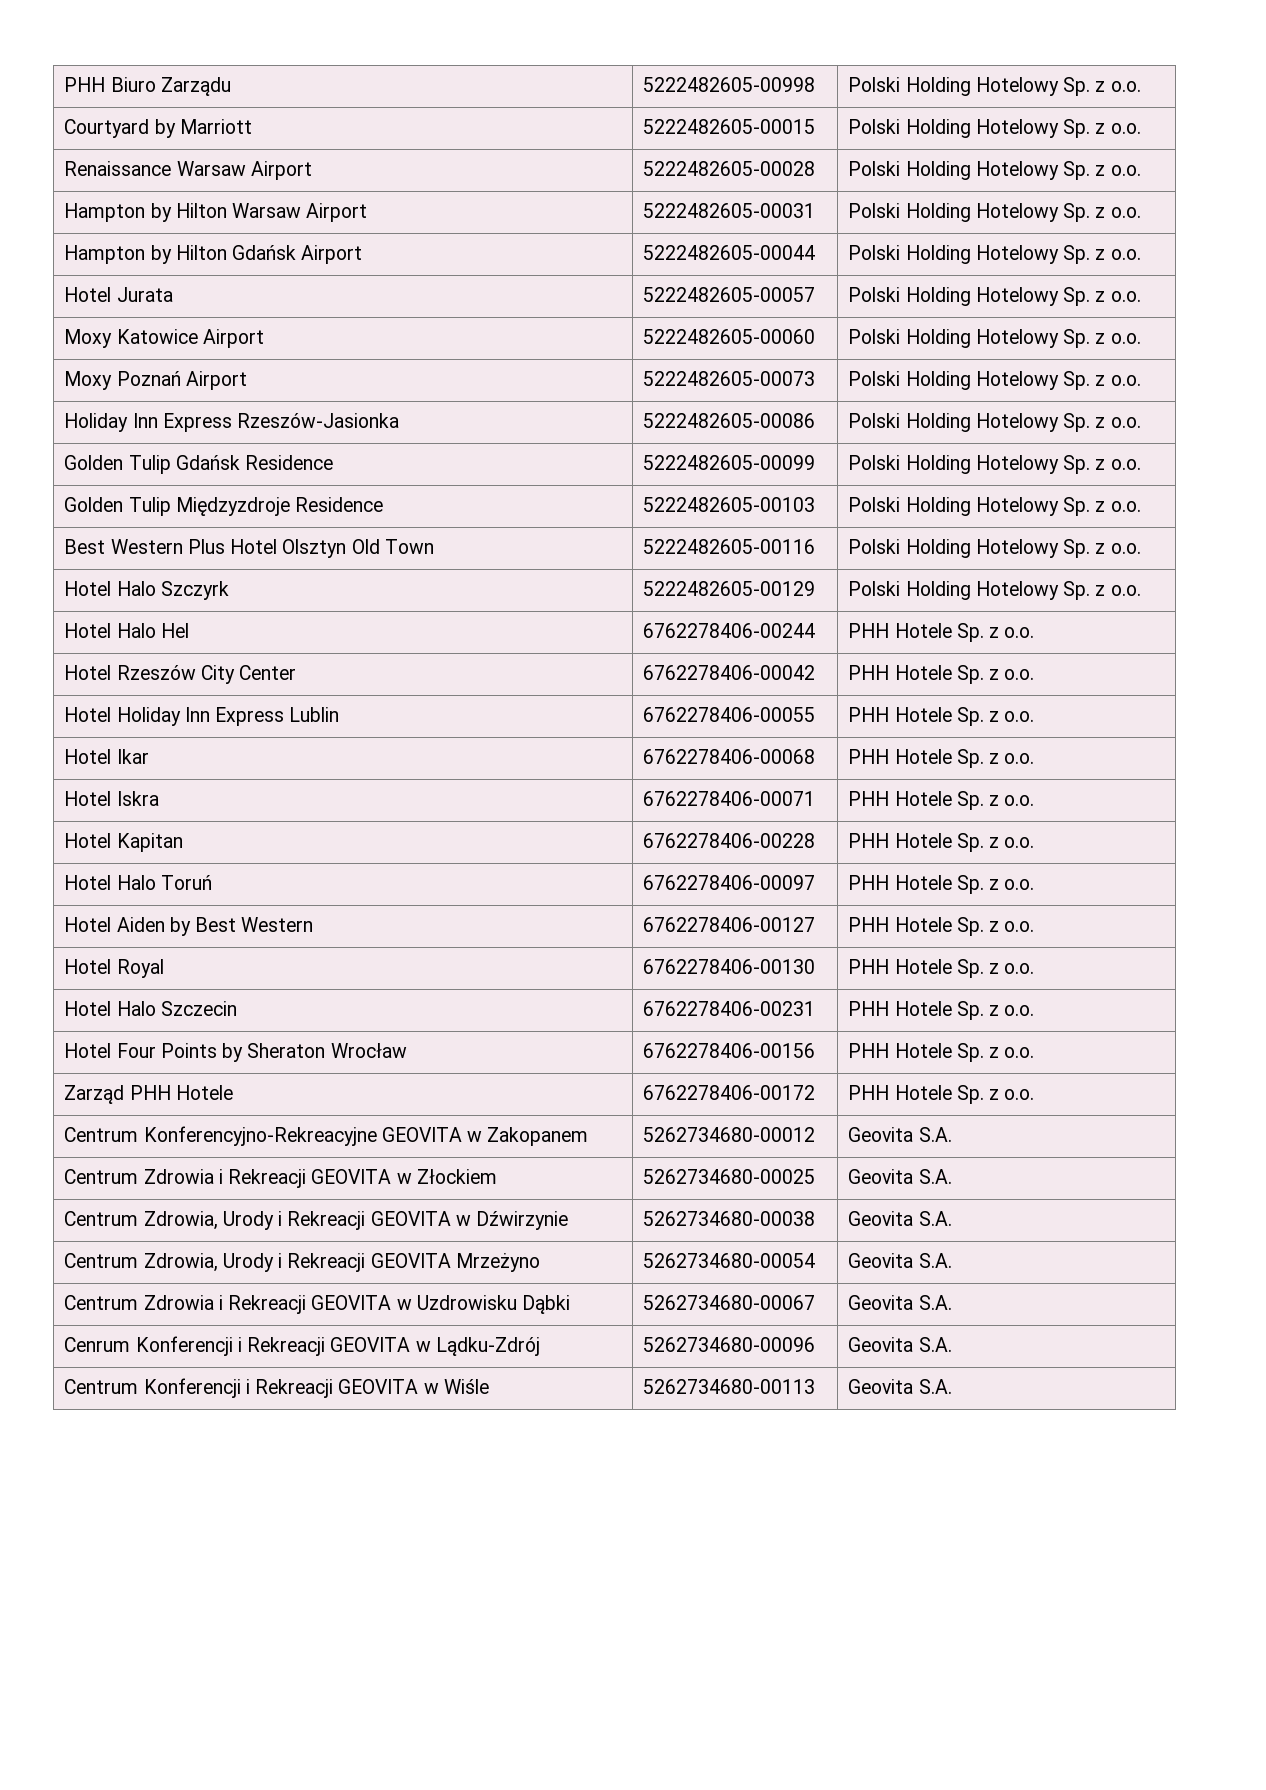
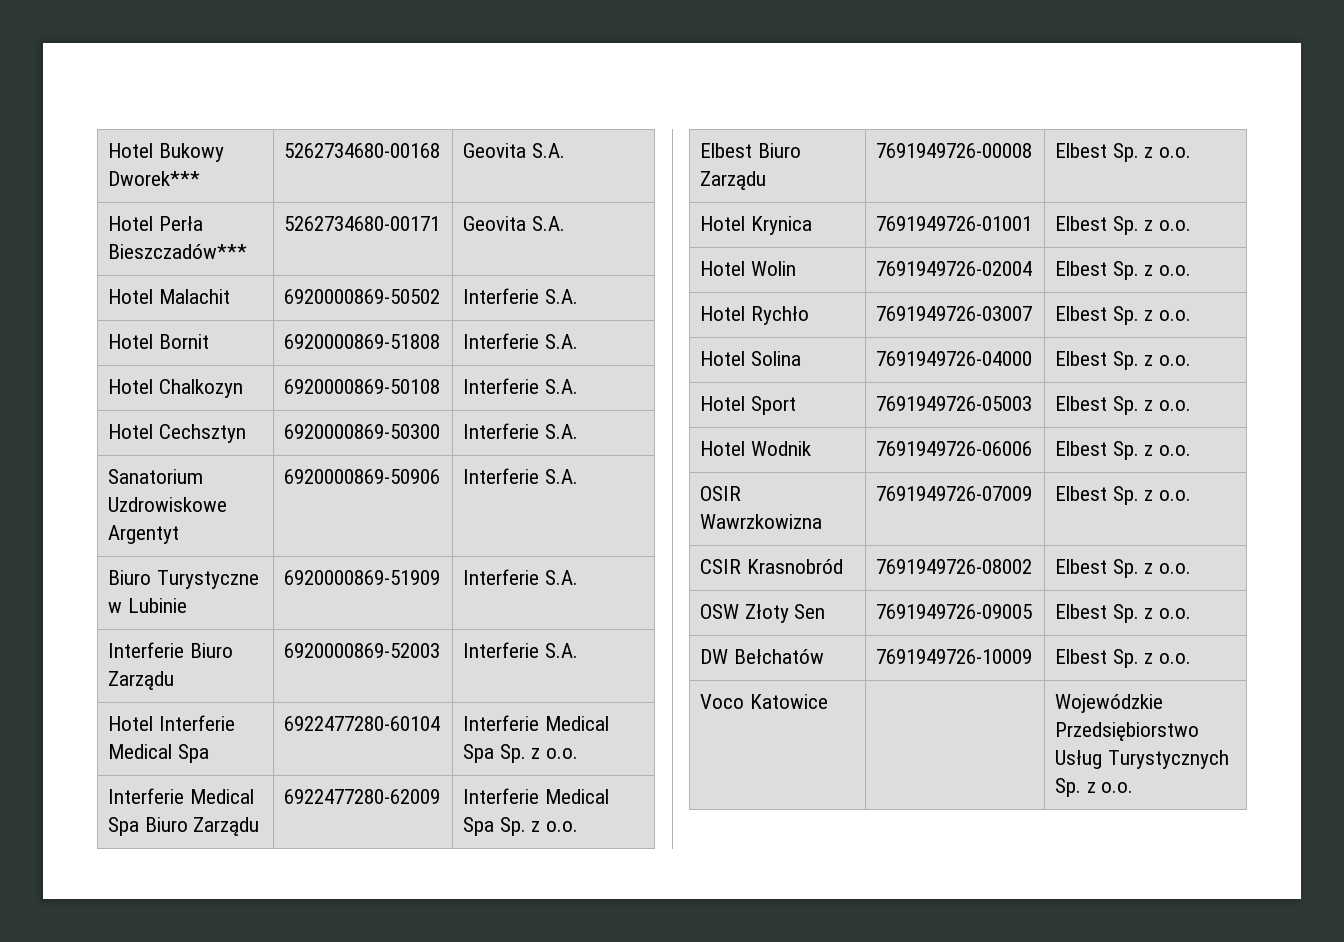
[64,77,231,96] [643,77,816,92] [848,77,1141,96] [64,119,252,138] [643,119,816,134] [848,119,1141,138] [64,161,312,180] [643,161,816,176] [848,161,1141,180] [64,203,368,222] [643,203,816,218] [848,203,1141,222] [64,245,363,264] [643,245,816,260] [848,245,1141,264] [64,287,173,302] [643,287,816,302] [848,287,1141,306] [64,329,264,348] [643,329,816,344] [848,329,1141,348] [64,371,247,390] [643,371,816,386] [848,371,1141,390] [64,413,400,432] [643,413,816,428] [848,413,1141,432] [64,455,334,474] [643,455,816,470] [848,455,1141,474] [64,497,384,516] [643,497,816,512] [848,497,1141,516] [64,539,435,558] [643,539,816,554] [848,539,1141,558] [64,581,229,600] [643,581,816,596] [848,581,1141,600] [64,623,189,638] [643,623,816,638] [848,623,1035,642] [64,665,297,684] [643,665,816,680] [848,665,1035,684] [64,707,340,726] [643,707,816,722] [848,707,1035,726] [64,749,149,764] [643,749,816,764] [848,749,1035,768] [64,791,159,806] [643,791,816,806] [848,791,1035,810] [64,833,183,852] [643,833,816,848] [848,833,1035,852] [64,875,212,890] [643,875,816,890] [848,875,1035,894] [64,917,314,936] [643,917,816,932] [848,917,1035,936] [64,959,164,978] [643,959,816,974] [848,959,1035,978] [64,1001,237,1016] [643,1001,816,1016] [848,1001,1035,1020] [64,1043,407,1062] [643,1043,816,1058] [848,1043,1035,1062] [64,1085,233,1104] [643,1085,816,1100] [848,1085,1035,1104] [64,1126,589,1146] [643,1127,816,1142] [848,1127,952,1142] [64,1169,498,1188] [643,1169,816,1184] [848,1169,952,1184] [64,1211,569,1230] [643,1211,816,1226] [848,1211,952,1226] [64,1253,541,1272] [643,1253,816,1268] [848,1253,952,1268] [64,1295,571,1314] [643,1295,816,1310] [848,1295,952,1310] [64,1336,541,1356] [643,1337,816,1352] [848,1337,952,1352] [64,1378,490,1398] [643,1379,816,1394] [848,1379,952,1394] PHH Biuro Zarządu | 5222482605-00998 | Polski Holding Hotelowy Sp. z o.o. // Courtyard by Marriott | 5222482605-00015 | Polski Holding Hotelowy Sp. z o.o. // Renaissance Warsaw Airport | 5222482605-00028 | Polski Holding Hotelowy Sp. z o.o. // Hampton by Hilton Warsaw Airport | 5222482605-00031 | Polski Holding Hotelowy Sp. z o.o. // Hampton by Hilton Gdańsk Airport | 5222482605-00044 | Polski Holding Hotelowy Sp. z o.o. // Hotel Jurata | 5222482605-00057 | Polski Holding Hotelowy Sp. z o.o. // Moxy Katowice Airport | 5222482605-00060 | Polski Holding Hotelowy Sp. z o.o. // Moxy Poznań Airport | 5222482605-00073 | Polski Holding Hotelowy Sp. z o.o. // Holiday Inn Express Rzeszów-Jasionka | 5222482605-00086 | Polski Holding Hotelowy Sp. z o.o. // Golden Tulip Gdańsk Residence | 5222482605-00099 | Polski Holding Hotelowy Sp. z o.o. // Golden Tulip Międzyzdroje Residence | 5222482605-00103 | Polski Holding Hotelowy Sp. z o.o. // Best Western Plus Hotel Olsztyn Old Town | 5222482605-00116 | Polski Holding Hotelowy Sp. z o.o. // Hotel Halo Szczyrk | 5222482605-00129 | Polski Holding Hotelowy Sp. z o.o. // Hotel Halo Hel | 6762278406-00244 | PHH Hotele Sp. z o.o. // Hotel Rzeszów City Center | 6762278406-00042 | PHH Hotele Sp. z o.o. // Hotel Holiday Inn Express Lublin | 6762278406-00055 | PHH Hotele Sp. z o.o. // Hotel Ikar | 6762278406-00068 | PHH Hotele Sp. z o.o. // Hotel Iskra | 6762278406-00071 | PHH Hotele Sp. z o.o. // Hotel Kapitan | 6762278406-00228 | PHH Hotele Sp. z o.o. // Hotel Halo Toruń | 6762278406-00097 | PHH Hotele Sp. z o.o. // Hotel Aiden by Best Western | 6762278406-00127 | PHH Hotele Sp. z o.o. // Hotel Royal | 6762278406-00130 | PHH Hotele Sp. z o.o. // Hotel Halo Szczecin | 6762278406-00231 | PHH Hotele Sp. z o.o. // Hotel Four Points by Sheraton Wrocław | 6762278406-00156 | PHH Hotele Sp. z o.o. // Zarząd PHH Hotele | 6762278406-00172 | PHH Hotele Sp. z o.o. // Centrum Konferencyjno-Rekreacyjne GEOVITA w Zakopanem | 5262734680-00012 | Geovita S.A. // Centrum Zdrowia i Rekreacji GEOVITA w Złockiem | 5262734680-00025 | Geovita S.A. // Centrum Zdrowia, Urody i Rekreacji GEOVITA w Dźwirzynie | 5262734680-00038 | Geovita S.A. // Centrum Zdrowia, Urody i Rekreacji GEOVITA Mrzeżyno | 5262734680-00054 | Geovita S.A. // Centrum Zdrowia i Rekreacji GEOVITA w Uzdrowisku Dąbki | 5262734680-00067 | Geovita S.A. // Cenrum Konferencji i Rekreacji GEOVITA w Lądku-Zdrój | 5262734680-00096 | Geovita S.A. // Centrum Konferencji i Rekreacji GEOVITA w Wiśle | 5262734680-00113 | Geovita S.A. -> [107,143,224,162] [107,171,200,186] [283,143,440,158] [462,143,565,158] [107,216,203,231] [107,244,247,259] [283,216,440,231] [462,216,565,231] [107,289,230,304] [283,289,440,304] [462,288,578,304] [107,334,209,349] [283,334,440,349] [462,333,578,349] [107,379,243,398] [283,379,440,394] [462,378,578,394] [107,424,246,443] [283,424,440,439] [462,423,578,439] [107,469,203,484] [107,497,227,512] [107,525,179,544] [283,469,440,484] [462,468,578,484] [107,570,259,589] [107,598,187,613] [283,570,440,585] [462,569,578,585] [107,642,233,658] [107,671,174,690] [283,643,440,658] [462,642,578,658] [107,715,235,731] [107,744,209,763] [283,716,440,731] [462,715,609,731] [462,744,578,763] [107,788,254,804] [107,817,260,836] [283,789,440,804] [462,788,609,804] [462,817,578,836] [699,143,801,158] [699,171,766,190] [875,143,1032,158] [1054,143,1191,162] [699,216,812,235] [875,216,1032,231] [1054,216,1191,235] [699,261,796,276] [875,261,1032,276] [1054,261,1191,280] [699,306,809,325] [875,306,1032,321] [1054,306,1191,325] [699,351,801,366] [875,351,1032,366] [1054,351,1191,370] [699,396,796,415] [875,396,1032,411] [1054,396,1191,415] [699,441,811,456] [875,441,1032,456] [1054,441,1191,460] [699,486,741,501] [699,514,822,529] [875,486,1032,501] [1054,486,1191,505] [699,559,843,574] [875,559,1032,574] [1054,559,1191,578] [699,604,826,623] [875,604,1032,619] [1054,604,1191,623] [699,649,824,664] [875,649,1032,664] [1054,649,1191,668] [699,694,828,709] [1054,694,1163,713] [1054,722,1199,741] [1054,750,1229,769] [1054,778,1134,797] Hotel Bukowy Dworek*** | 5262734680-00168 | Geovita S.A. // Hotel Perła Bieszczadów*** | 5262734680-00171 | Geovita S.A. // Hotel Malachit | 6920000869-50502 | Interferie S.A. // Hotel Bornit | 6920000869-51808 | Interferie S.A. // Hotel Chalkozyn | 6920000869-50108 | Interferie S.A. // Hotel Cechsztyn | 6920000869-50300 | Interferie S.A. // Sanatorium Uzdrowiskowe Argentyt | 6920000869-50906 | Interferie S.A. // Biuro Turystyczne w Lubinie | 6920000869-51909 | Interferie S.A. // Interferie Biuro Zarządu | 6920000869-52003 | Interferie S.A. // Hotel Interferie Medical Spa | 6922477280-60104 | Interferie Medical Spa Sp. z o.o. // Interferie Medical Spa Biuro Zarządu | 6922477280-62009 | Interferie Medical Spa Sp. z o.o. // Elbest Biuro Zarządu | 7691949726-00008 | Elbest Sp. z o.o. // Hotel Krynica | 7691949726-01001 | Elbest Sp. z o.o. // Hotel Wolin | 7691949726-02004 | Elbest Sp. z o.o. // Hotel Rychło | 7691949726-03007 | Elbest Sp. z o.o. // Hotel Solina | 7691949726-04000 | Elbest Sp. z o.o. // Hotel Sport | 7691949726-05003 | Elbest Sp. z o.o. // Hotel Wodnik | 7691949726-06006 | Elbest Sp. z o.o. // OSIR Wawrzkowizna | 7691949726-07009 | Elbest Sp. z o.o. // CSIR Krasnobród | 7691949726-08002 | Elbest Sp. z o.o. // OSW Złoty Sen | 7691949726-09005 | Elbest Sp. z o.o. // DW Bełchatów | 7691949726-10009 | Elbest Sp. z o.o. // Voco Katowice | | Wojewódzkie Przedsiębiorstwo Usług Turystycznych Sp. z o.o.

